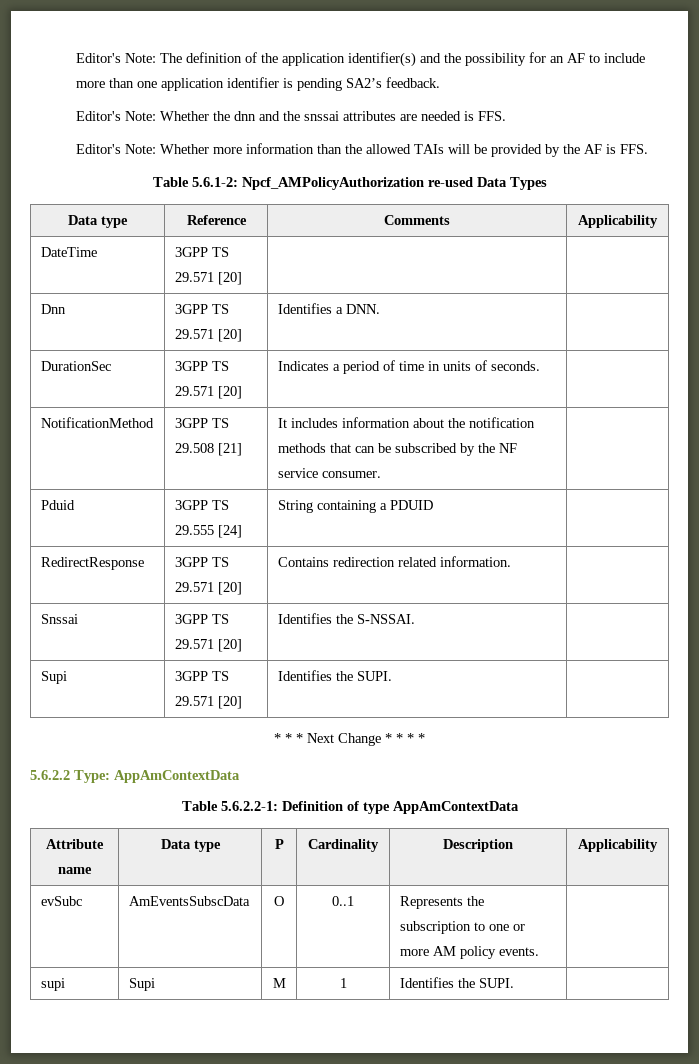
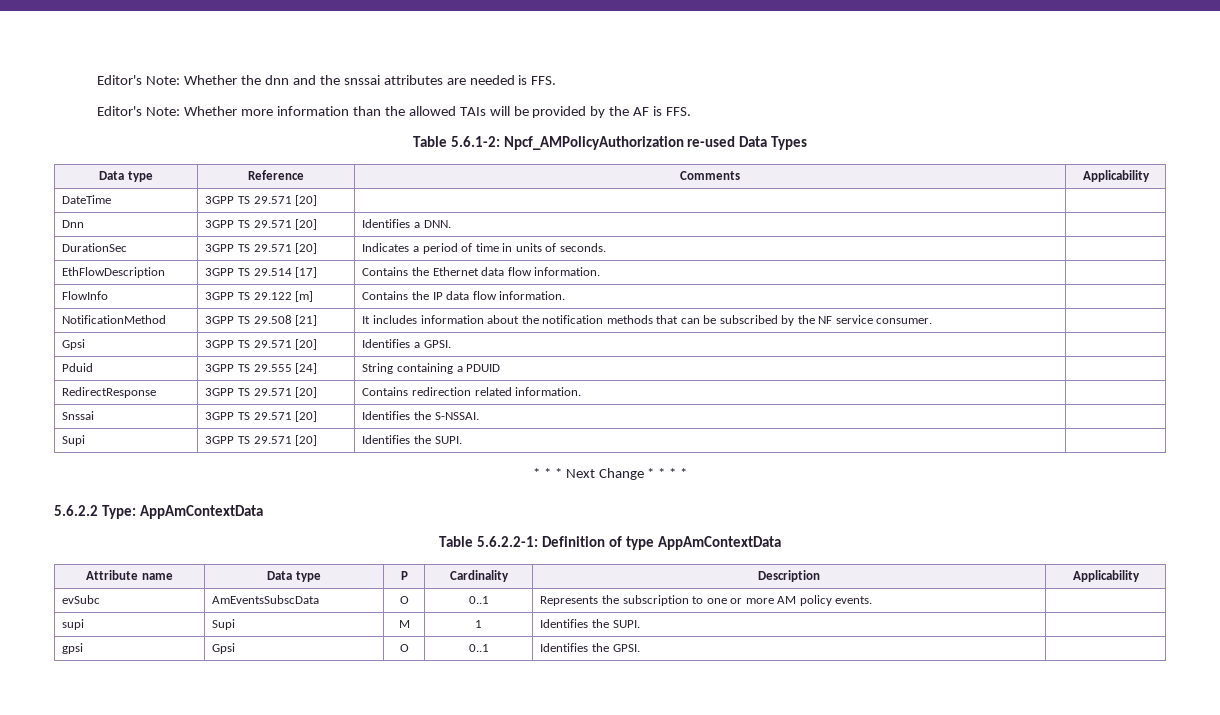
[75,52,645,67] [75,77,440,91] [75,111,156,121] Editor's Note: The definition of the application identifier(s) and the possibility for an AF to include more than one application identifier is pending SA2’s feedback. // Editor's Note: -> [97,75,181,85] Editor's Note:
(540, 366) none -> [62,267,166,278] [205,267,318,278] [362,267,601,276] [62,291,109,300] [205,291,314,302] [362,291,566,300] // EthFlowDescription | 3GPP TS 29.514 [17] | Contains the Ethernet data flow information. | // FlowInfo | 3GPP TS 29.122 [m] | Contains the IP data flow information. |
(381, 474) none -> [62,339,86,350] [205,339,318,350] [362,339,451,348] // Gpsi | 3GPP TS 29.571 [20] | Identifies a GPSI. |
(514, 983) none -> [62,643,84,654] [212,643,236,654] [399,644,409,652] [468,644,489,652] [540,643,640,652] // gpsi | Gpsi | O | 0..1 | Identifies the GPSI. |

